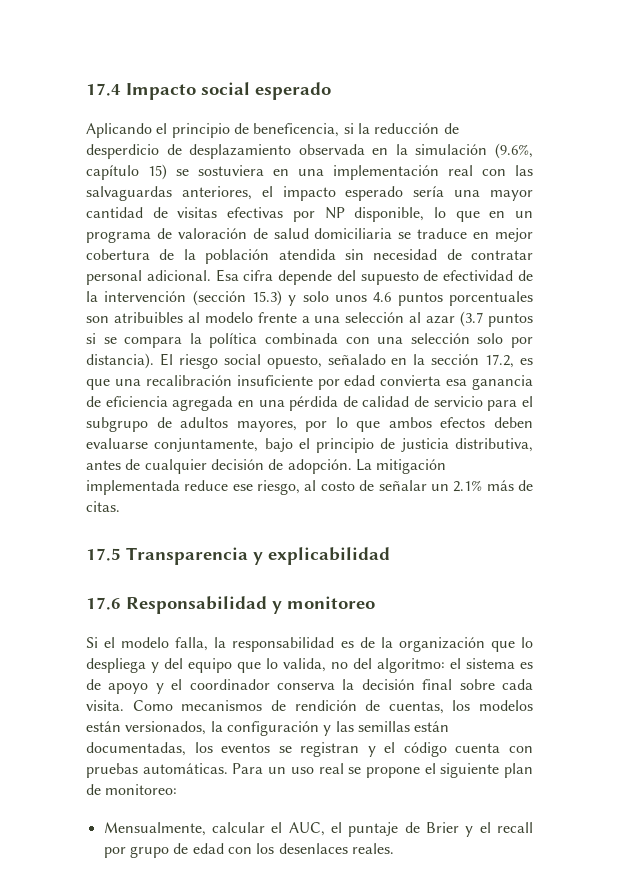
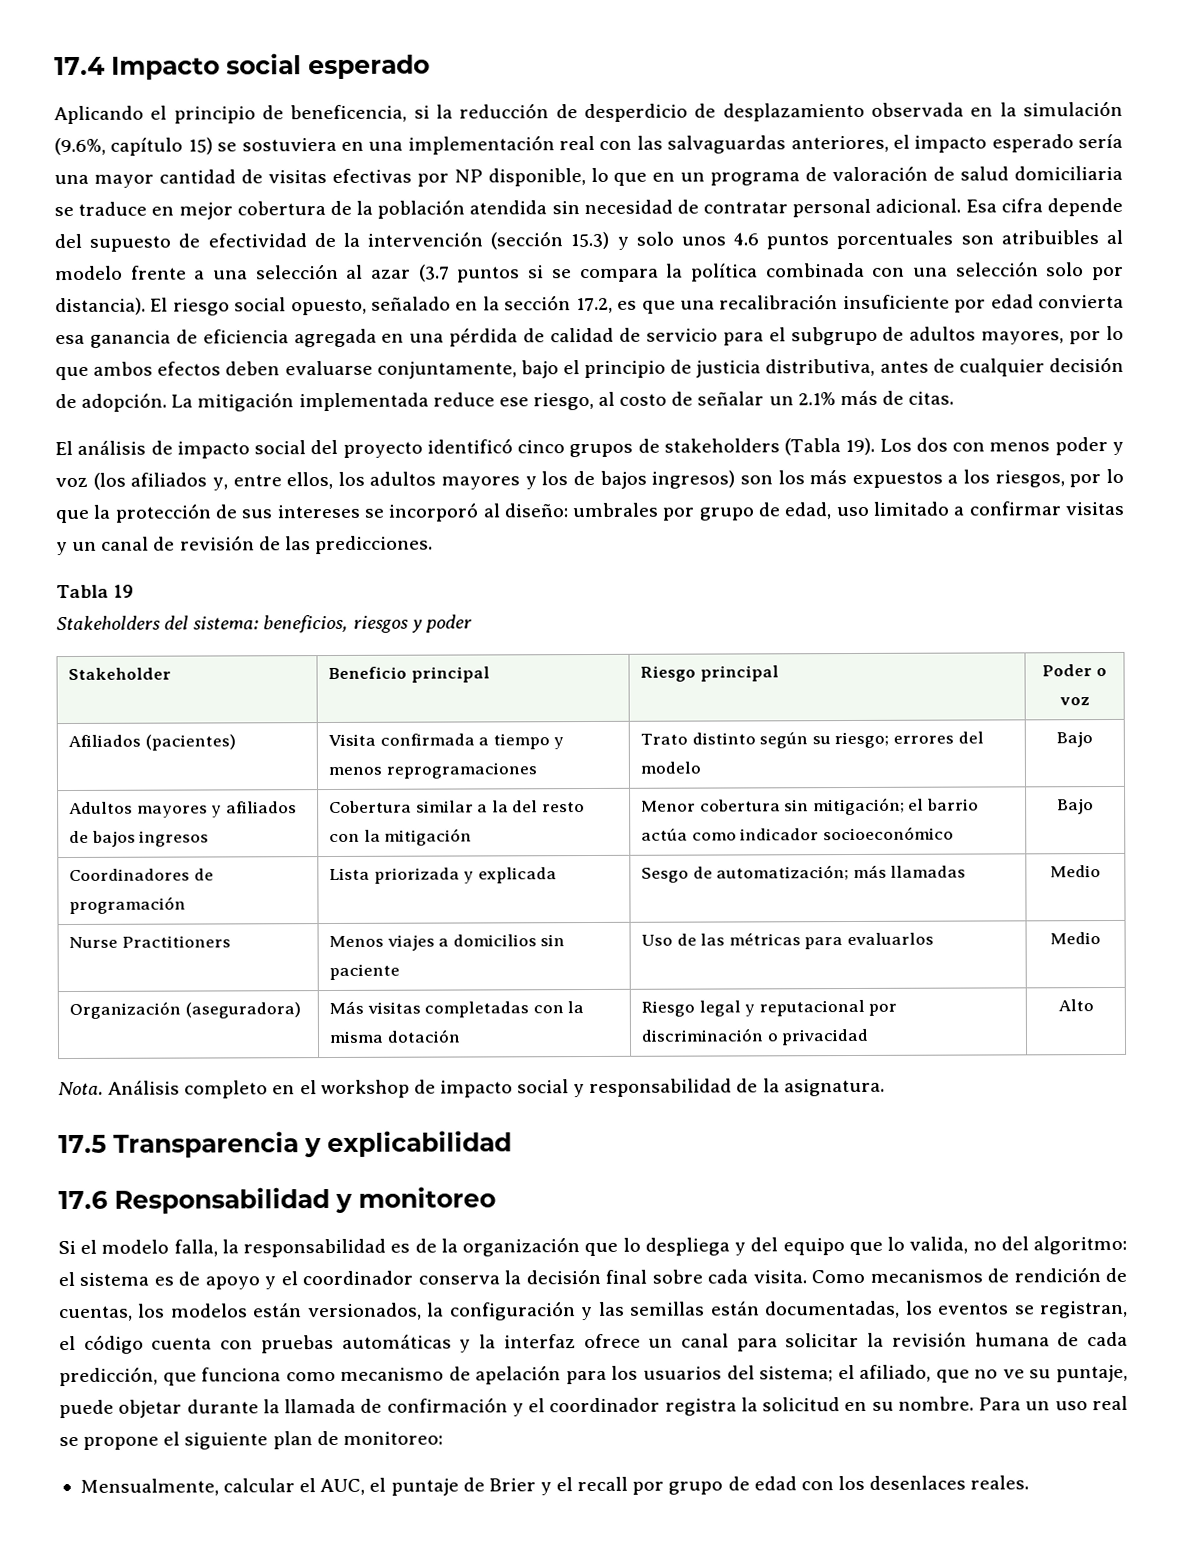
(120, 506) none -> [55,437,1125,459] [55,468,1124,491] [55,501,1124,524] [56,535,433,556] [56,584,135,599] [56,614,472,634] [68,667,172,681] [328,666,490,683] [640,665,779,682] [1042,664,1107,677] [1059,697,1090,706] [68,734,236,751] [328,733,565,750] [328,762,537,779] [640,731,984,749] [640,761,702,774] [1056,731,1093,748] [69,801,297,818] [69,830,210,847] [329,800,585,814] [329,828,473,846] [641,797,979,816] [641,826,954,841] [1057,798,1094,815] [69,868,214,882] [69,896,187,915] [329,867,557,884] [641,864,967,883] [1050,865,1101,878] [69,935,231,949] [329,934,566,951] [329,963,401,981] [641,932,934,950] [1050,932,1101,945] [69,1001,301,1020] [329,1000,585,1018] [329,1029,460,1044] [641,999,898,1017] [641,1028,870,1046] [1057,999,1094,1012] [58,1078,885,1099] // El análisis de impacto social del proyecto identificó cinco grupos de stakeholders (Tabla 19). Los dos con menos poder y voz (los afiliados y, entre ellos, los adultos mayores y los de bajos ingresos) son los más expuestos a los riesgos, por lo que la protección de sus intereses se incorporó al diseño: umbrales por grupo de edad, uso limitado a confirmar visitas y un canal de revisión de las predicciones. // Tabla 19 // Stakeholders del sistema: beneficios, riesgos y poder // Stakeholder | Beneficio principal | Riesgo principal | Poder o voz // Afiliados (pacientes) | Visita confirmada a tiempo y menos reprogramaciones | Trato distinto según su riesgo; errores del modelo | Bajo // Adultos mayores y afiliados de bajos ingresos | Cobertura similar a la del resto con la mitigación | Menor cobertura sin mitigación; el barrio actúa como indicador socioeconómico | Bajo // Coordinadores de programación | Lista priorizada y explicada | Sesgo de automatización; más llamadas | Medio // Nurse Practitioners | Menos viajes a domicilios sin paciente | Uso de las métricas para evaluarlos | Medio // Organización (aseguradora) | Más visitas completadas con la misma dotación | Riesgo legal y reputacional por discriminación o privacidad | Alto // Nota. Análisis completo en el workshop de impacto social y responsabilidad de la asignatura.
[300,742,376,757] registran y -> [1039,1300,1129,1319] registran,
[142,763,228,774] automáticas. -> [341,1331,1128,1353] [59,1364,1128,1387] [59,1396,974,1419] automáticas y la interfaz ofrece un canal para solicitar la revisión humana de cada predicción, que funciona como mecanismo de apelación para los usuarios del sistema; el afiliado, que no ve su puntaje, puede objetar durante la llamada de confirmación y el coordinador registra la solicitud en su nombre.

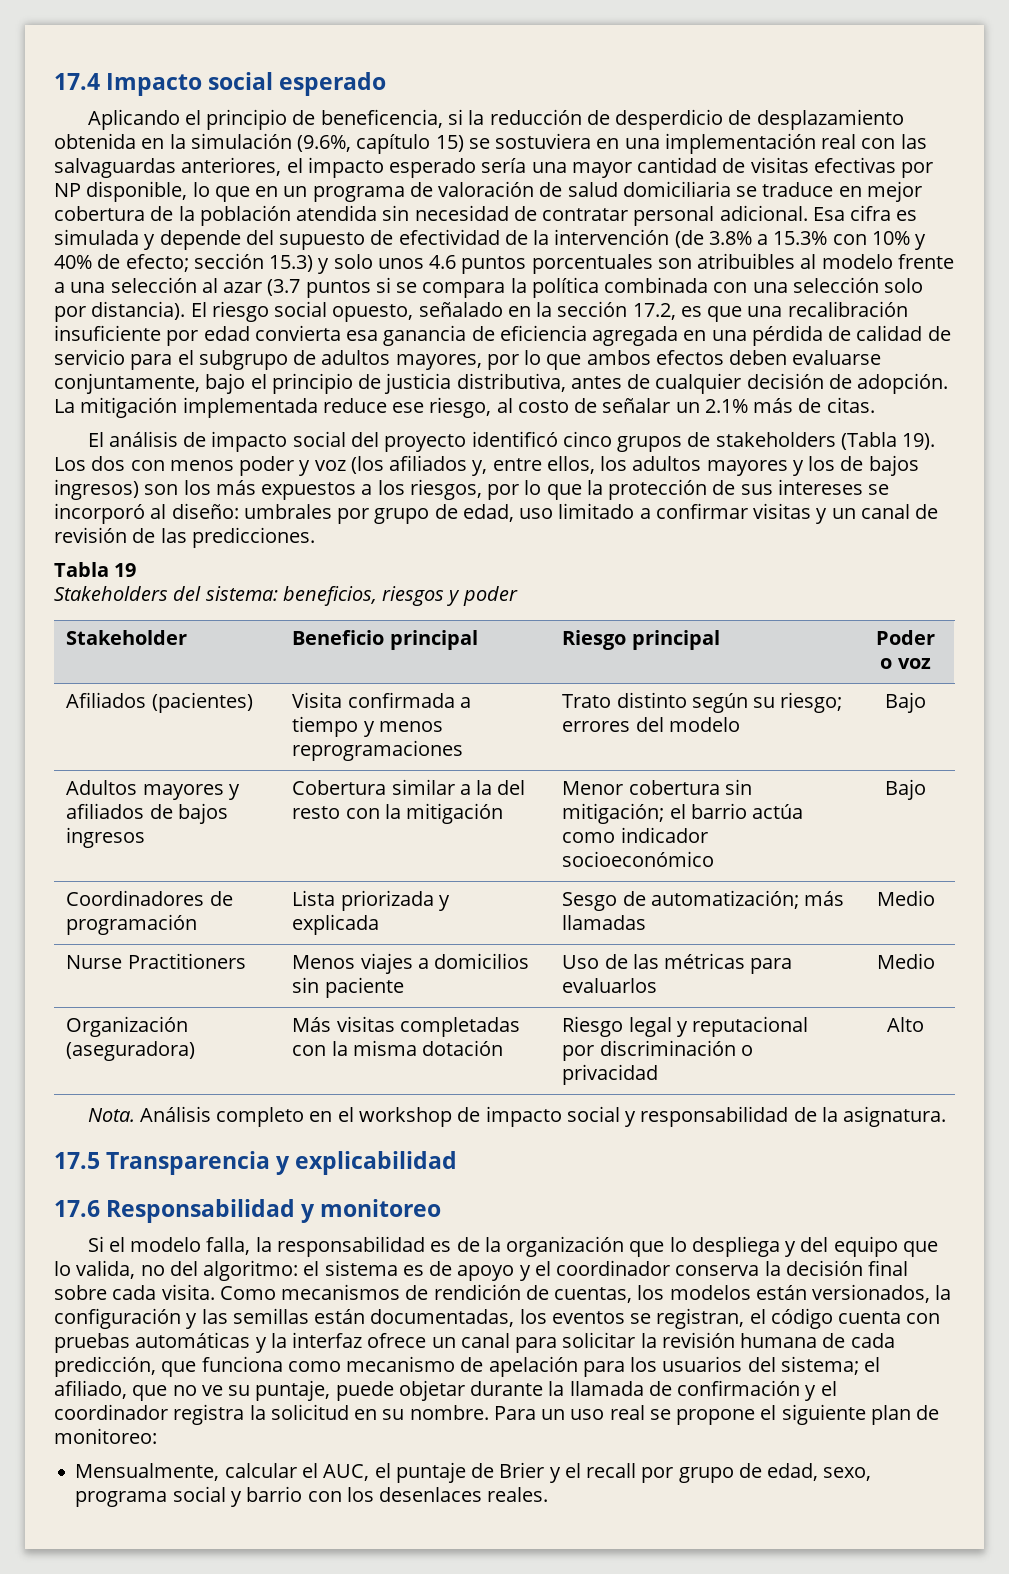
[871,102,965,117] observada -> [54,133,136,149] obtenida
(1043, 205) none -> [896,210,918,221] [54,229,156,250] es simulada y
[490,231,564,250] (sección -> [674,230,927,250] [54,253,264,272] (de 3.8% a 15.3% con 10% y 40% de efecto; sección
[753,1476,797,1491] edad -> [767,1463,872,1481] [75,1486,303,1507] edad, sexo, programa social y barrio

